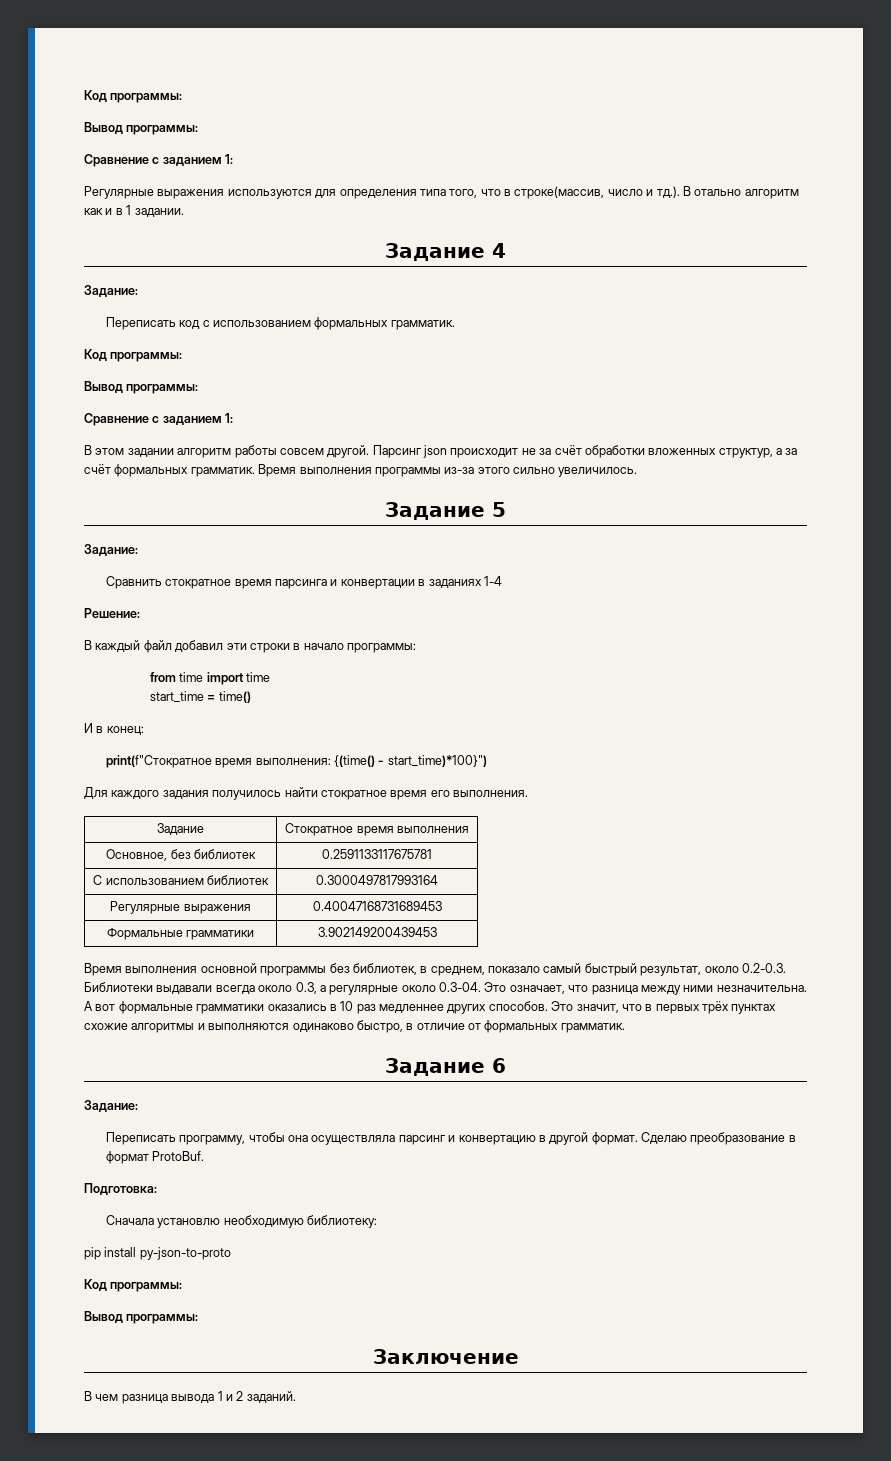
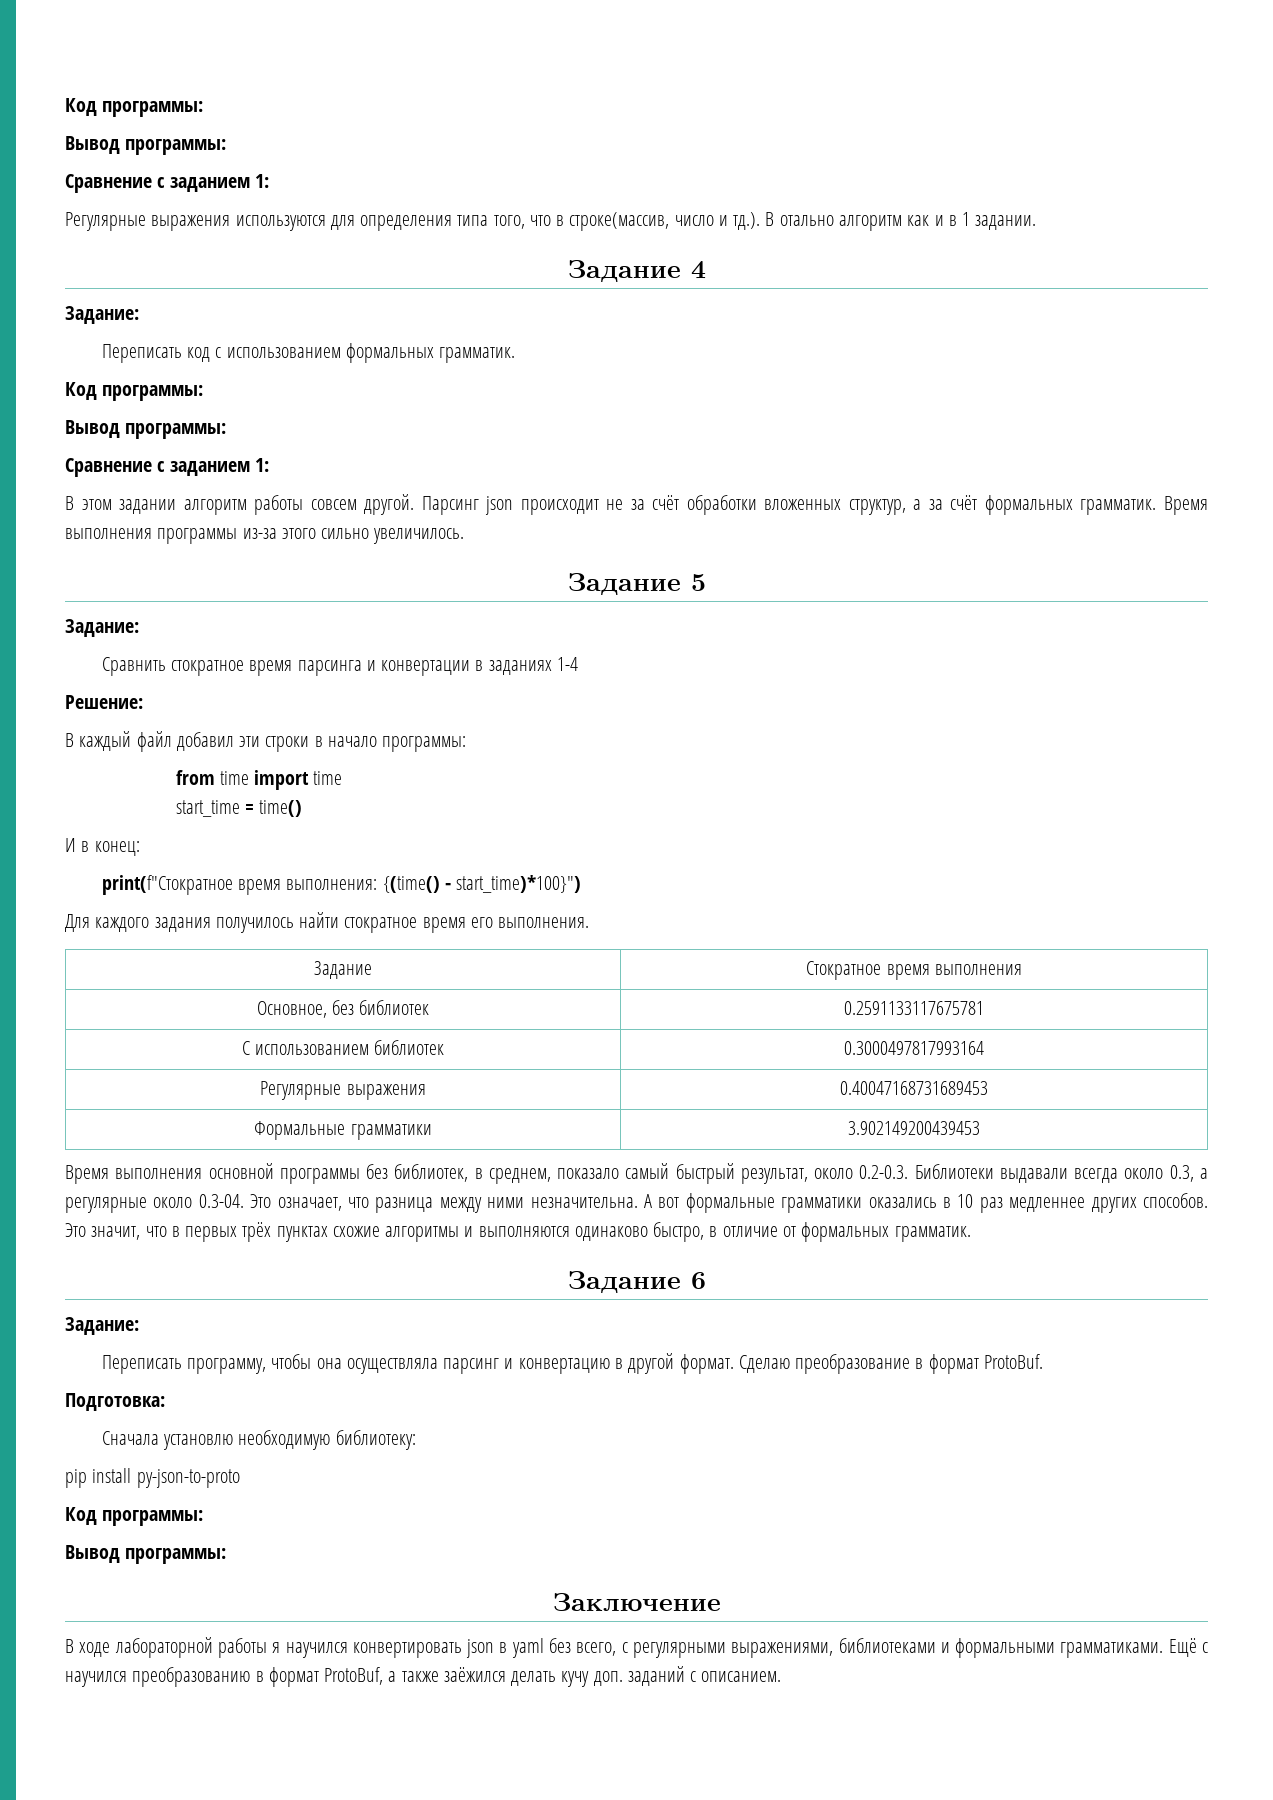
[95,1391,296,1404] чем разница вывода 1 и 2 заданий. -> [79,1637,1208,1658] [65,1666,782,1687] ходе лабораторной работы я научился конвертировать json в yaml без всего, с регулярными выражениями, библиотеками и формальными грамматиками. Ещё с научился преобразованию в формат ProtoBuf, а также заёжился делать кучу доп. заданий с описанием.

